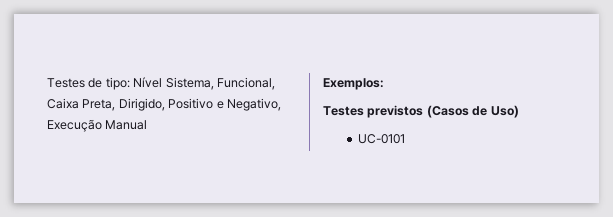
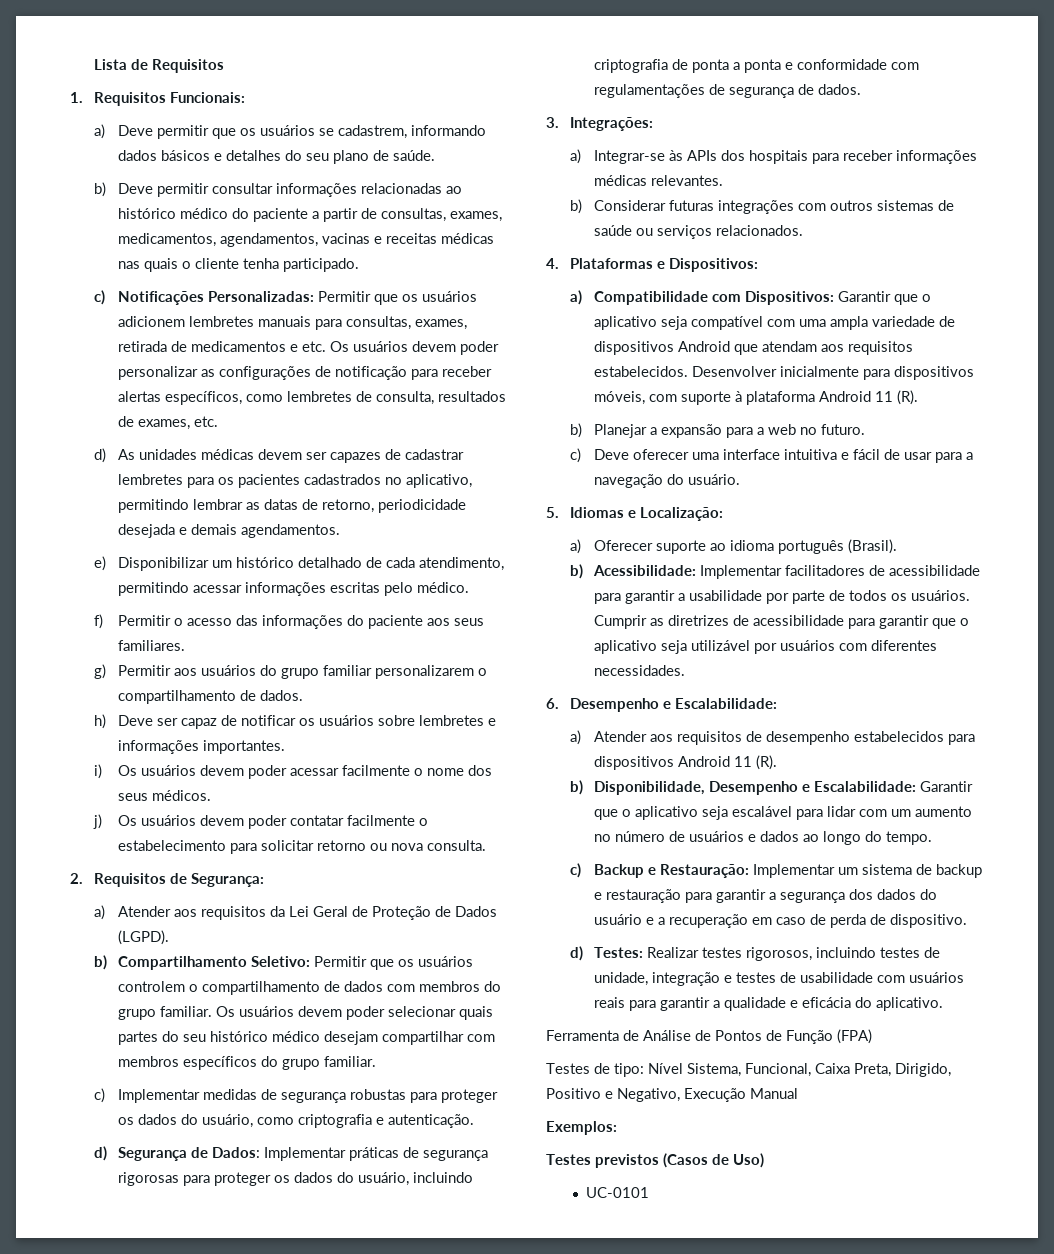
(47, 83) none -> [94,59,225,73] [70,92,246,106] [94,124,487,139] [118,150,436,164] [94,182,463,197] [118,208,503,222] [118,233,495,247] [118,258,360,272] [94,290,478,305] [118,316,468,330] [118,341,500,355] [118,366,493,380] [118,391,507,405] [118,416,219,430] [94,448,465,463] [118,474,473,488] [118,499,467,513] [118,524,341,538] [94,556,505,571] [118,582,470,596] [94,614,485,629] [118,640,186,651] [94,664,488,679] [118,690,304,704] [94,714,497,729] [118,740,286,754] [94,764,493,779] [118,790,212,801] [93,814,429,829] [118,840,487,854] [70,873,265,887] [94,905,498,920] [118,930,170,945] [94,955,474,970] [118,981,502,995] [118,1006,494,1020] [118,1031,496,1045] [118,1056,377,1070] [94,1088,499,1103] [118,1114,475,1128] [94,1146,489,1161] [118,1172,474,1186] [594,59,920,73] [594,84,862,98] [546,117,654,131] [570,149,978,164] [594,175,724,186] [570,199,955,214] [594,225,804,239] [546,258,759,272] [570,290,932,305] [594,316,956,330] [594,341,914,355] [594,366,975,380] [594,390,919,405] [570,423,866,438] [570,448,974,463] [594,474,741,488] [546,507,724,521] [570,539,898,554] [570,564,981,579] [594,590,971,604] [594,615,970,629] [594,640,938,654] [594,665,686,676] [546,698,778,712] [570,730,976,745] [594,755,778,770] [570,780,974,795] [594,806,973,820] [594,831,933,845] [570,863,983,878] [594,889,938,903] [594,914,968,928] [570,946,941,961] [594,972,965,986] [594,997,944,1011] [546,1029,872,1044] Lista de Requisitos // 1. Requisitos Funcionais: // a) Deve permitir que os usuários se cadastrem, informando dados básicos e detalhes do seu plano de saúde. // b) Deve permitir consultar informações relacionadas ao histórico médico do paciente a partir de consultas, exames, medicamentos, agendamentos, vacinas e receitas médicas nas quais o cliente tenha participado. // c) Notificações Personalizadas: Permitir que os usuários adicionem lembretes manuais para consultas, exames, retirada de medicamentos e etc. Os usuários devem poder personalizar as configurações de notificação para receber alertas específicos, como lembretes de consulta, resultados de exames, etc. // d) As unidades médicas devem ser capazes de cadastrar lembretes para os pacientes cadastrados no aplicativo, permitindo lembrar as datas de retorno, periodicidade desejada e demais agendamentos. // e) Disponibilizar um histórico detalhado de cada atendimento, permitindo acessar informações escritas pelo médico. // f) Permitir o acesso das informações do paciente aos seus familiares. // g) Permitir aos usuários do grupo familiar personalizarem o compartilhamento de dados. // h) Deve ser capaz de notificar os usuários sobre lembretes e informações importantes. // i) Os usuários devem poder acessar facilmente o nome dos seus médicos. // j) Os usuários devem poder contatar facilmente o estabelecimento para solicitar retorno ou nova consulta. // 2. Requisitos de Segurança: // a) Atender aos requisitos da Lei Geral de Proteção de Dados (LGPD). // b) Compartilhamento Seletivo: Permitir que os usuários controlem o compartilhamento de dados com membros do grupo familiar. Os usuários devem poder selecionar quais partes do seu histórico médico desejam compartilhar com membros específicos do grupo familiar. // c) Implementar medidas de segurança robustas para proteger os dados do usuário, como criptografia e autenticação. // d) Segurança de Dados: Implementar práticas de segurança rigorosas para proteger os dados do usuário, incluindo criptografia de ponta a ponta e conformidade com regulamentações de segurança de dados. // 3. Integrações: // a) Integrar-se às APIs dos hospitais para receber informações médicas relevantes. // b) Considerar futuras integrações com outros sistemas de saúde ou serviços relacionados. // 4. Plataformas e Dispositivos: // a) Compatibilidade com Dispositivos: Garantir que o aplicativo seja compatível com uma ampla variedade de dispositivos Android que atendam aos requisitos estabelecidos. Desenvolver inicialmente para dispositivos móveis, com suporte à plataforma Android 11 (R). // b) Planejar a expansão para a web no futuro. // c) Deve oferecer uma interface intuitiva e fácil de usar para a navegação do usuário. // 5. Idiomas e Localização: // a) Oferecer suporte ao idioma português (Brasil). // b) Acessibilidade: Implementar facilitadores de acessibilidade para garantir a usabilidade por parte de todos os usuários. Cumprir as diretrizes de acessibilidade para garantir que o aplicativo seja utilizável por usuários com diferentes necessidades. // 6. Desempenho e Escalabilidade: // a) Atender aos requisitos de desempenho estabelecidos para dispositivos Android 11 (R). // b) Disponibilidade, Desempenho e Escalabilidade: Garantir que o aplicativo seja escalável para lidar com um aumento no número de usuários e dados ao longo do tempo. // c) Backup e Restauração: Implementar um sistema de backup e restauração para garantir a segurança dos dados do usuário e a recuperação em caso de perda de dispositivo. // d) Testes: Realizar testes rigorosos, incluindo testes de unidade, integração e testes de usabilidade com usuários reais para garantir a qualidade e eficácia do aplicativo. // Ferramenta de Análise de Pontos de Função (FPA) //

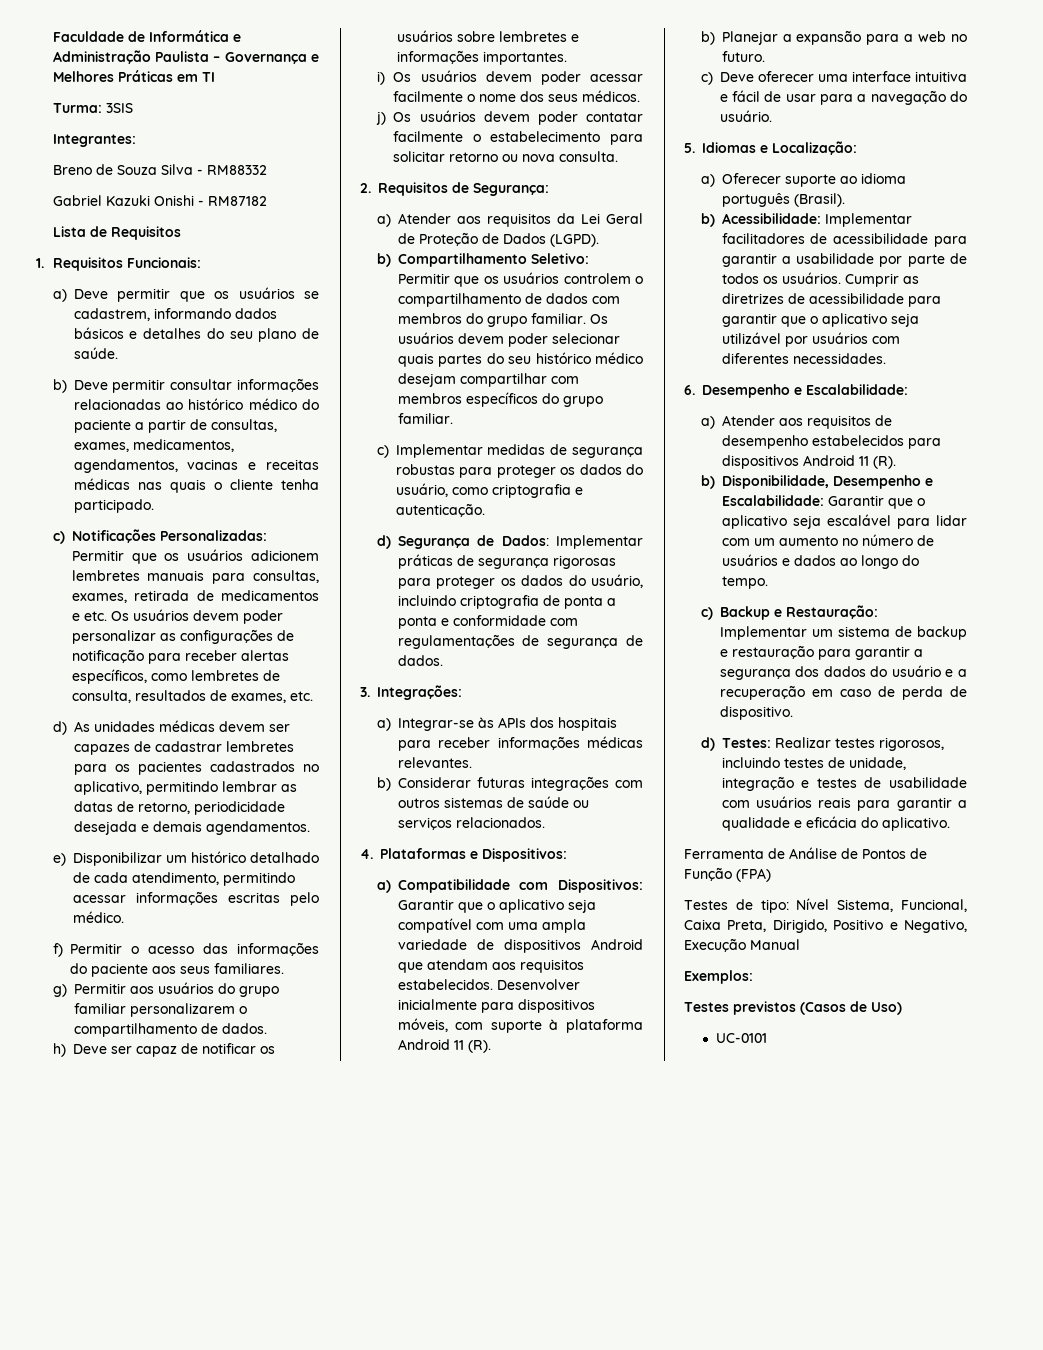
(94, 64) none -> [52,30,241,42] [52,50,320,64] [52,70,215,82] [52,103,133,113] [52,134,136,147] [52,164,267,175] [52,195,267,206] Faculdade de Informática e Administração Paulista – Governança e Melhores Práticas em TI // Turma: 3SIS // Integrantes: // Breno de Souza Silva - RM88332 // Gabriel Kazuki Onishi - RM87182 //

